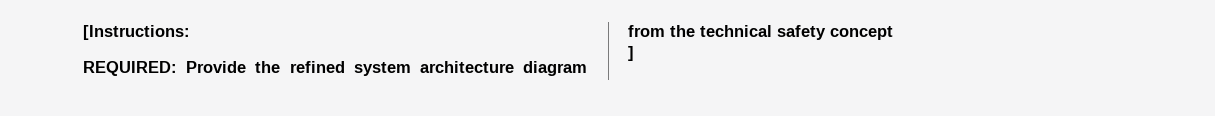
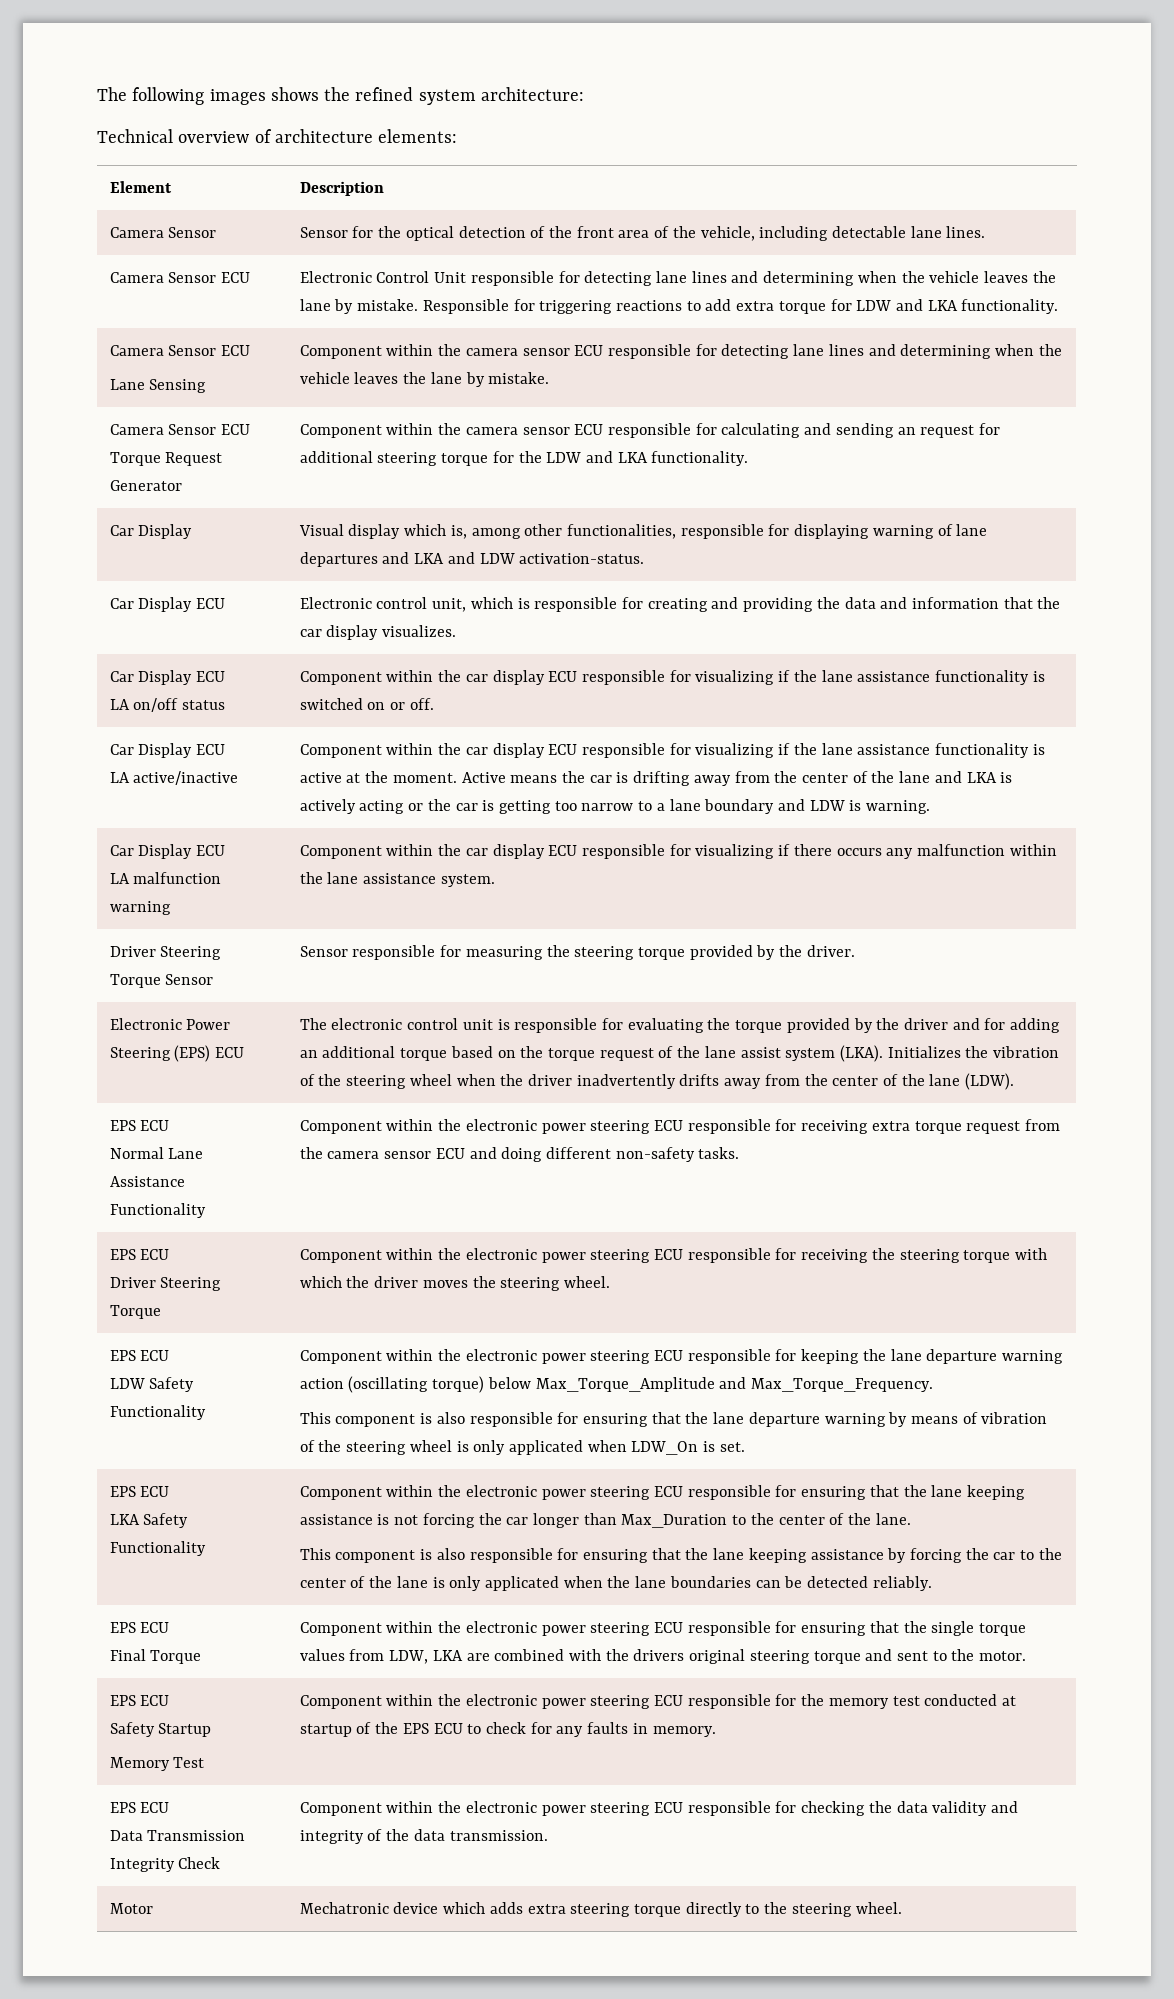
[83,25,190,40] [83,61,587,76] [628,25,893,40] [628,46,634,61] [Instructions: // REQUIRED: Provide the refined system architecture diagram from the technical safety concept // ] -> [97,87,584,105] [97,129,458,143] [109,181,172,193] [299,181,384,196] [109,227,217,238] [299,226,986,241] [109,272,251,283] [299,271,1056,286] [299,299,1059,314] [109,345,251,356] [109,379,207,393] [299,344,1062,359] [299,372,550,387] [109,424,251,435] [109,452,223,466] [109,480,182,491] [299,423,1001,438] [299,451,749,466] [109,524,193,539] [298,524,988,539] [299,552,645,567] [109,597,226,612] [299,597,1061,612] [299,625,457,640] [109,670,226,685] [109,698,226,712] [299,670,1045,685] [299,698,434,710] [109,743,226,758] [109,771,239,785] [299,743,1045,758] [299,771,1013,786] [299,799,931,814] [109,844,226,859] [109,872,222,884] [109,901,171,915] [299,844,1057,859] [299,872,495,887] [109,946,222,960] [109,974,214,988] [299,945,855,960] [109,1018,231,1030] [109,1045,245,1062] [299,1018,1061,1033] [299,1045,1060,1062] [299,1073,1015,1090] [109,1120,170,1131] [109,1147,204,1159] [109,1176,185,1187] [109,1203,206,1218] [299,1119,1061,1134] [299,1147,740,1162] [109,1249,170,1260] [109,1277,222,1291] [109,1305,161,1319] [299,1248,1048,1263] [299,1276,610,1291] [109,1350,170,1361] [109,1377,195,1392] [109,1405,206,1420] [299,1349,1064,1364] [299,1376,933,1393] [299,1412,1048,1427] [299,1440,745,1455] [109,1486,170,1497] [109,1513,189,1528] [109,1541,206,1556] [299,1485,1026,1500] [299,1513,911,1528] [299,1548,1062,1563] [299,1576,932,1591] [109,1622,170,1633] [109,1649,202,1664] [299,1621,1027,1636] [299,1649,1027,1664] [109,1695,170,1706] [109,1722,212,1737] [109,1757,205,1771] [299,1694,1017,1709] [299,1722,716,1737] [109,1802,170,1813] [109,1830,246,1841] [109,1857,221,1872] [299,1801,1019,1816] [299,1829,548,1844] [109,1903,153,1914] [299,1902,902,1917] The following images shows the refined system architecture: // Technical overview of architecture elements: // Element | Description // Camera Sensor | Sensor for the optical detection of the front area of the vehicle, including detectable lane lines. // Camera Sensor ECU | Electronic Control Unit responsible for detecting lane lines and determining when the vehicle leaves the lane by mistake. Responsible for triggering reactions to add extra torque for LDW and LKA functionality. // Camera Sensor ECU // Lane Sensing | Component within the camera sensor ECU responsible for detecting lane lines and determining when the vehicle leaves the lane by mistake. // Camera Sensor ECU Torque Request Generator | Component within the camera sensor ECU responsible for calculating and sending an request for additional steering torque for the LDW and LKA functionality. // Car Display | Visual display which is, among other functionalities, responsible for displaying warning of lane departures and LKA and LDW activation-status. // Car Display ECU | Electronic control unit, which is responsible for creating and providing the data and information that the car display visualizes. // Car Display ECU // LA on/off status | Component within the car display ECU responsible for visualizing if the lane assistance functionality is switched on or off. // Car Display ECU // LA active/inactive | Component within the car display ECU responsible for visualizing if the lane assistance functionality is active at the moment. Active means the car is drifting away from the center of the lane and LKA is actively acting or the car is getting too narrow to a lane boundary and LDW is warning. // Car Display ECU // LA malfunction warning | Component within the car display ECU responsible for visualizing if there occurs any malfunction within the lane assistance system. // Driver Steering Torque Sensor | Sensor responsible for measuring the steering torque provided by the driver. // Electronic Power Steering (EPS) ECU | The electronic control unit is responsible for evaluating the torque provided by the driver and for adding an additional torque based on the torque request of the lane assist system (LKA). Initializes the vibration of the steering wheel when the driver inadvertently drifts away from the center of the lane (LDW). // EPS ECU // Normal Lane Assistance Functionality | Component within the electronic power steering ECU responsible for receiving extra torque request from the camera sensor ECU and doing different non-safety tasks. // EPS ECU // Driver Steering Torque | Component within the electronic power steering ECU responsible for receiving the steering torque with which the driver moves the steering wheel. // EPS ECU // LDW Safety Functionality | Component within the electronic power steering ECU responsible for keeping the lane departure warning action (oscillating torque) below Max_Torque_Amplitude and Max_Torque_Frequency. // This component is also responsible for ensuring that the lane departure warning by means of vibration of the steering wheel is only applicated when LDW_On is set. // EPS ECU // LKA Safety Functionality | Component within the electronic power steering ECU responsible for ensuring that the lane keeping assistance is not forcing the car longer than Max_Duration to the center of the lane. // This component is also responsible for ensuring that the lane keeping assistance by forcing the car to the center of the lane is only applicated when the lane boundaries can be detected reliably. // EPS ECU // Final Torque | Component within the electronic power steering ECU responsible for ensuring that the single torque values from LDW, LKA are combined with the drivers original steering torque and sent to the motor. // EPS ECU // Safety Startup // Memory Test | Component within the electronic power steering ECU responsible for the memory test conducted at startup of the EPS ECU to check for any faults in memory. // EPS ECU // Data Transmission Integrity Check | Component within the electronic power steering ECU responsible for checking the data validity and integrity of the data transmission. // Motor | Mechatronic device which adds extra steering torque directly to the steering wheel.

